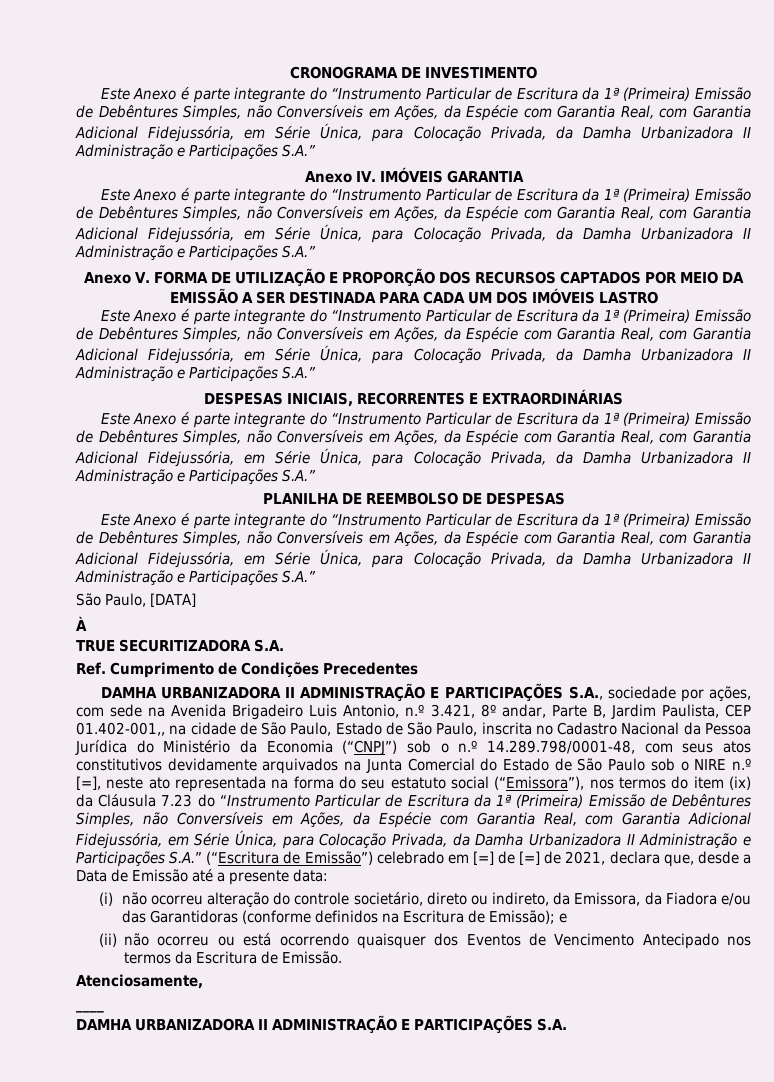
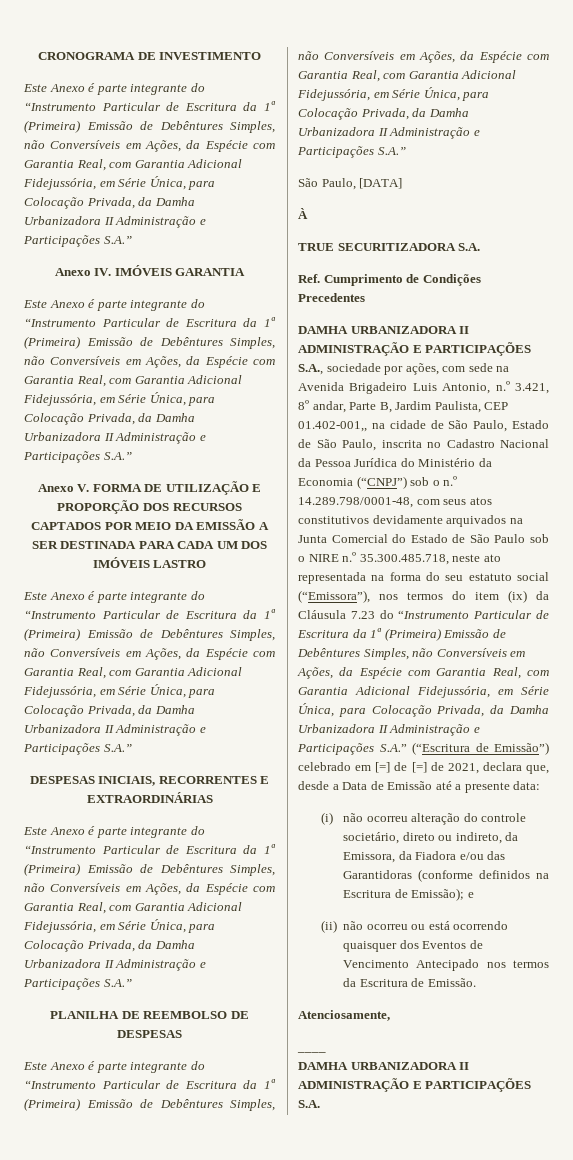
[76,776,101,790] [=], -> [359,554,449,565] 35.300.485.718,

